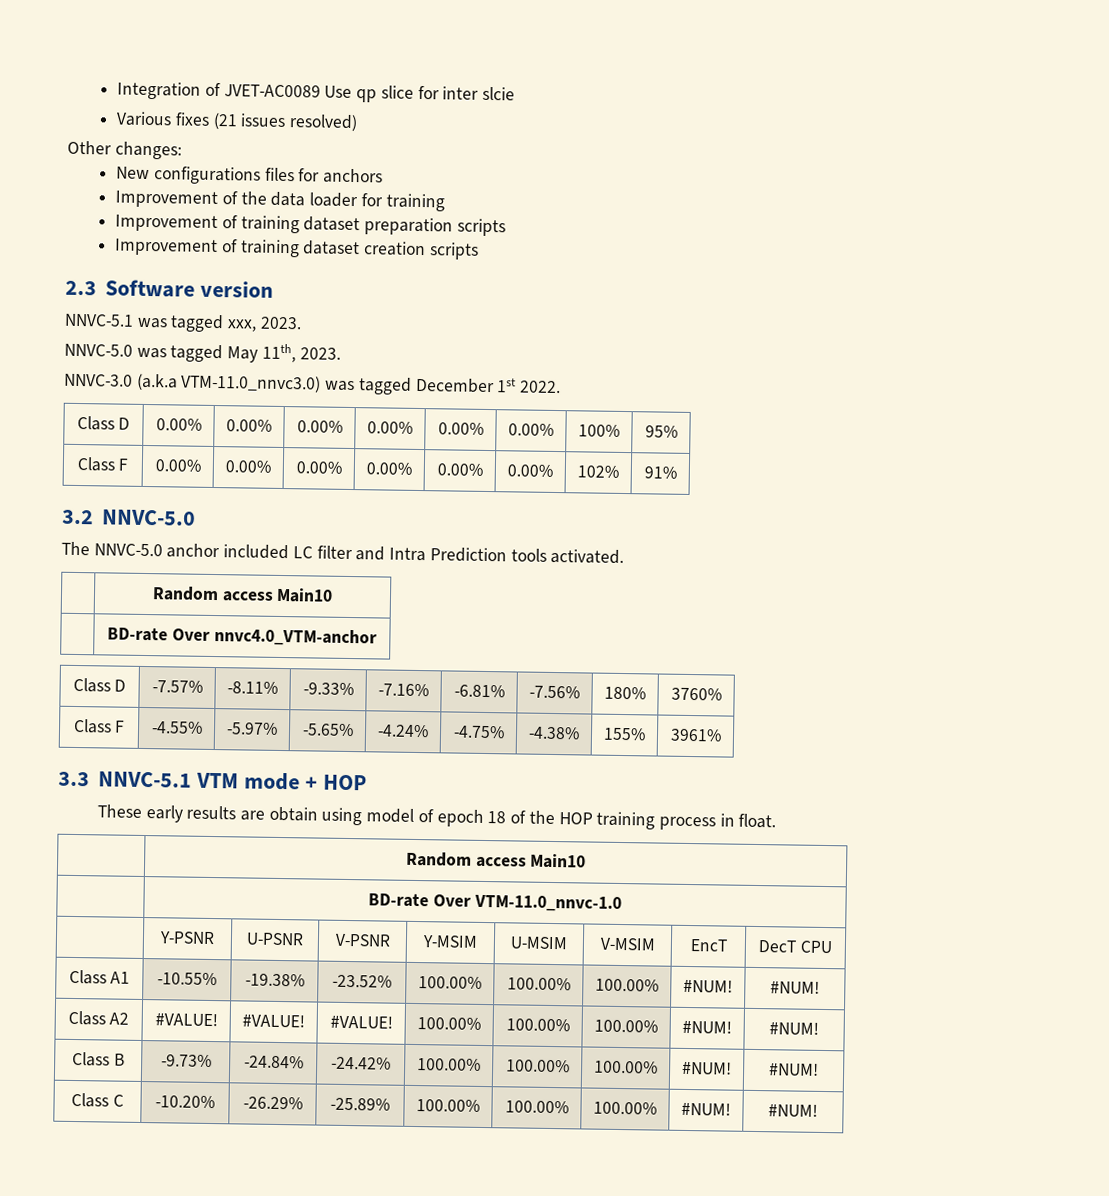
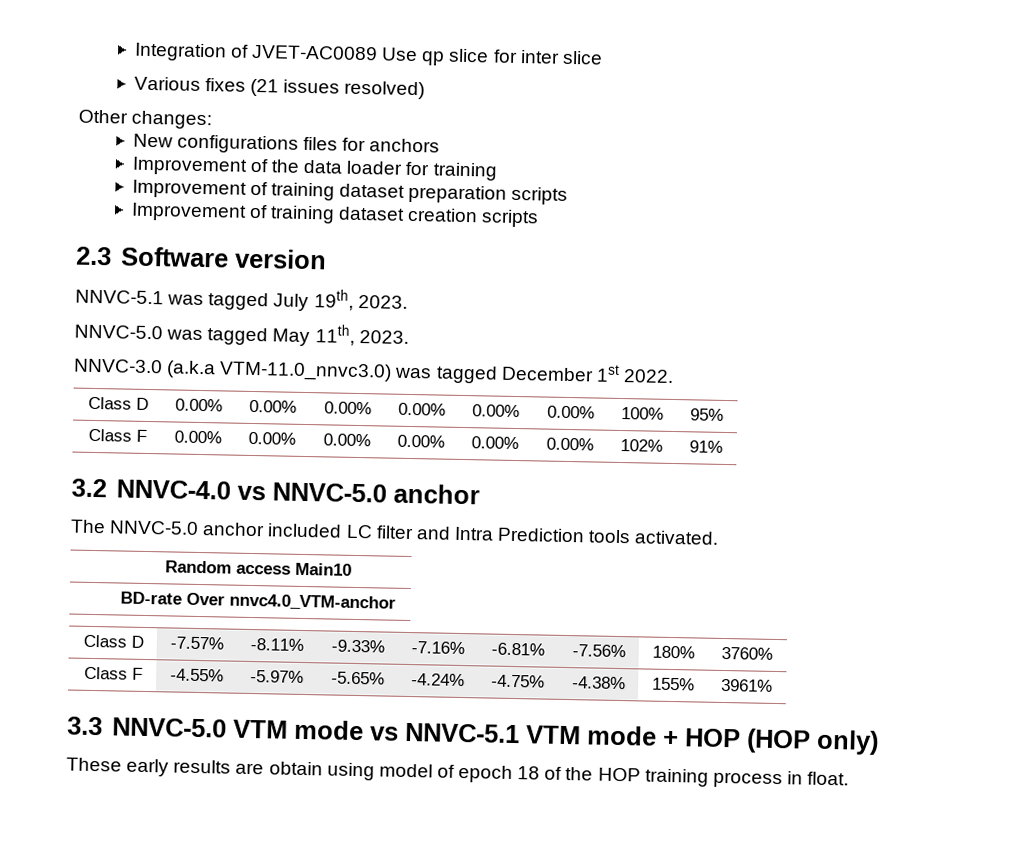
[481,86,515,101] slcie -> [561,50,603,65] slice
[227,319,258,332] xxx, -> [273,289,354,312] July 19th,
[101,509,196,526] NNVC-5.0 -> [115,479,480,505] NNVC-4.0 vs NNVC-5.0 anchor
(90, 779) none -> [111,717,399,741] NNVC-5.0 VTM mode vs
(367, 782) none -> [745,728,879,755] (HOP only)
[405,851,587,869] [368,893,622,913] [159,931,215,945] [246,932,304,946] [334,933,391,947] [422,935,478,948] [510,936,568,950] [599,937,656,951] [689,939,728,952] [758,940,832,954] [68,969,131,985] [157,972,217,986] [244,973,305,987] [332,974,392,988] [418,976,482,989] [506,977,571,991] [595,978,659,992] [683,979,733,993] [770,981,820,994] [67,1010,130,1026] [154,1013,218,1027] [242,1014,305,1028] [329,1015,393,1029] [417,1017,481,1030] [505,1018,570,1032] [594,1019,658,1033] [682,1020,732,1034] [769,1022,819,1035] [72,1051,125,1067] [160,1054,212,1068] [243,1055,304,1069] [331,1056,391,1070] [417,1058,481,1071] [505,1059,570,1073] [594,1060,658,1074] [682,1061,732,1075] [769,1063,819,1076] [71,1092,124,1108] [155,1095,215,1109] [242,1096,303,1110] [330,1097,390,1111] [416,1099,480,1112] [504,1100,569,1114] [593,1101,657,1115] [681,1102,731,1116] [768,1104,818,1117] // | Random access Main10 // | BD-rate Over VTM-11.0_nnvc-1.0 // | Y-PSNR | U-PSNR | V-PSNR | Y-MSIM | U-MSIM | V-MSIM | EncT | DecT CPU // Class A1 | -10.55% | -19.38% | -23.52% | 100.00% | 100.00% | 100.00% | #NUM! | #NUM! // Class A2 | #VALUE! | #VALUE! | #VALUE! | 100.00% | 100.00% | 100.00% | #NUM! | #NUM! // Class B | -9.73% | -24.84% | -24.42% | 100.00% | 100.00% | 100.00% | #NUM! | #NUM! // Class C | -10.20% | -26.29% | -25.89% | 100.00% | 100.00% | 100.00% | #NUM! | #NUM! -> (850, 778) none

